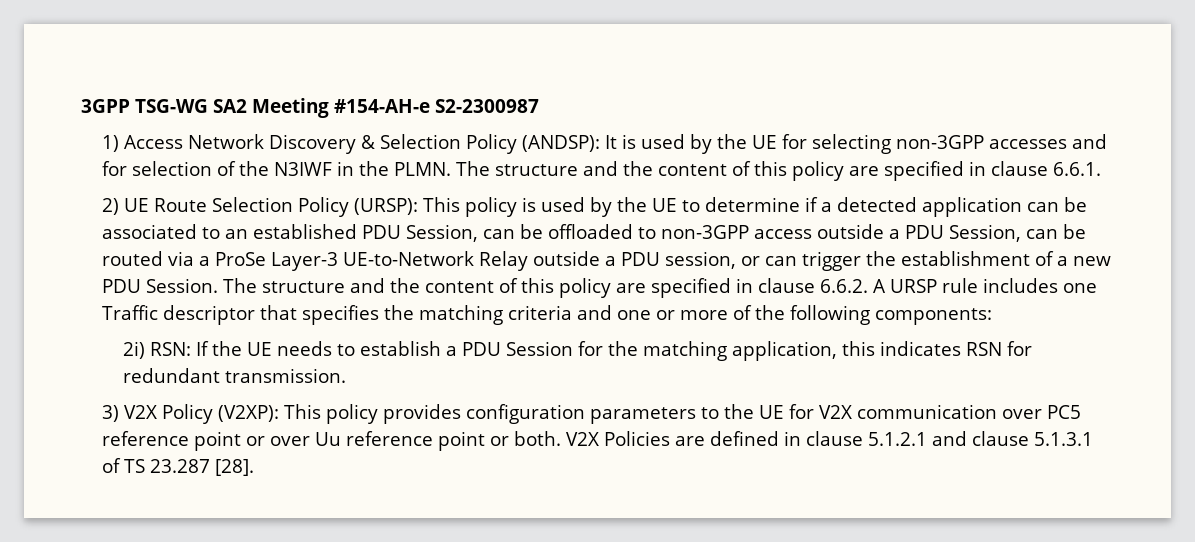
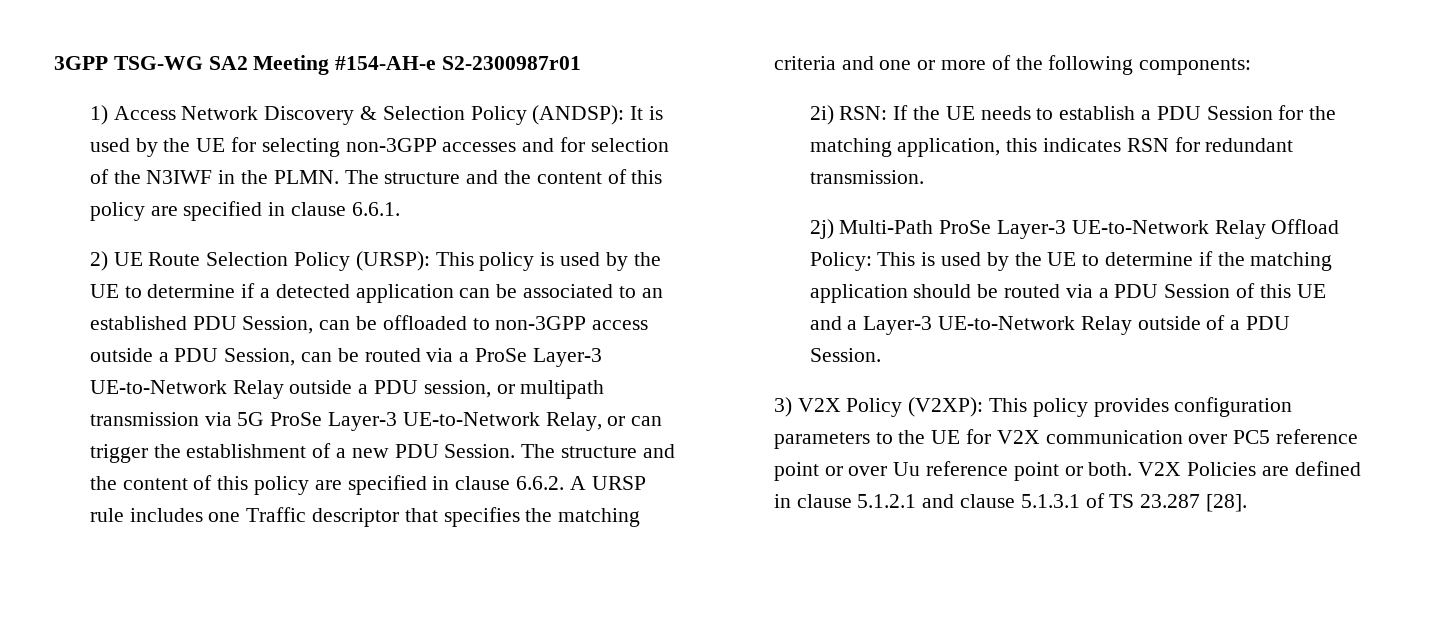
[435,99,539,113] S2-2300987 -> [442,56,582,70] S2-2300987r01
(760, 261) none -> [520,380,605,399] [89,412,626,431] multipath transmission via 5G ProSe Layer-3 UE-to-Network Relay, or
(346, 375) none -> [809,219,1340,239] [809,251,1333,271] [809,283,1326,303] [809,315,1290,335] [809,348,881,362] // 2j) Multi-Path ProSe Layer-3 UE-to-Network Relay Offload Policy: This is used by the UE to determine if the matching application should be routed via a PDU Session of this UE and a Layer-3 UE-to-Network Relay outside of a PDU Session.

